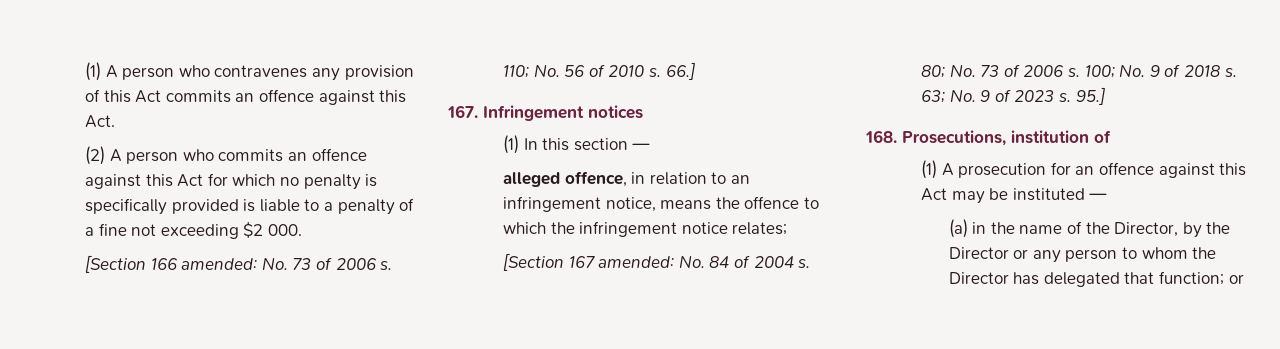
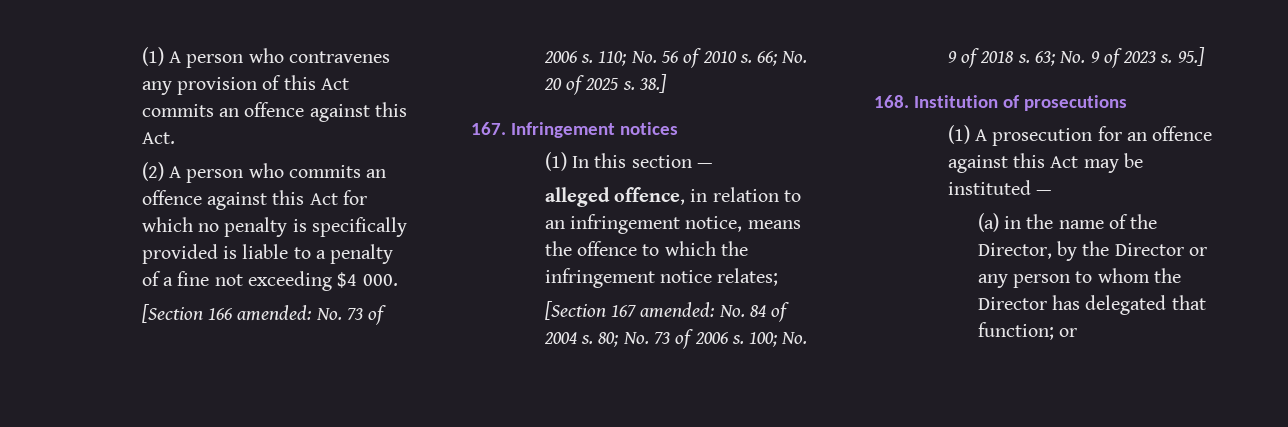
[243,222,264,238] $2 -> [337,272,358,288] $4
[665,62,695,80] 66.] -> [757,51,808,66] [543,74,667,95] 66; No. 20 of 2025 s. 38.]
[902,130,1111,146] Prosecutions, institution of -> [913,95,1127,111] Institution of prosecutions

